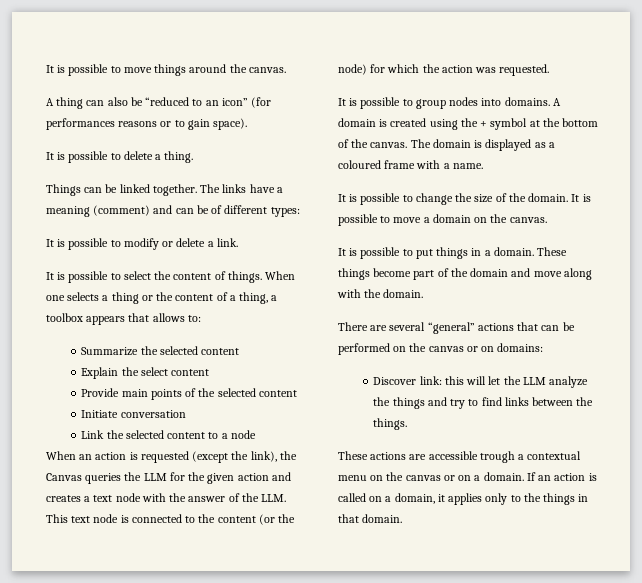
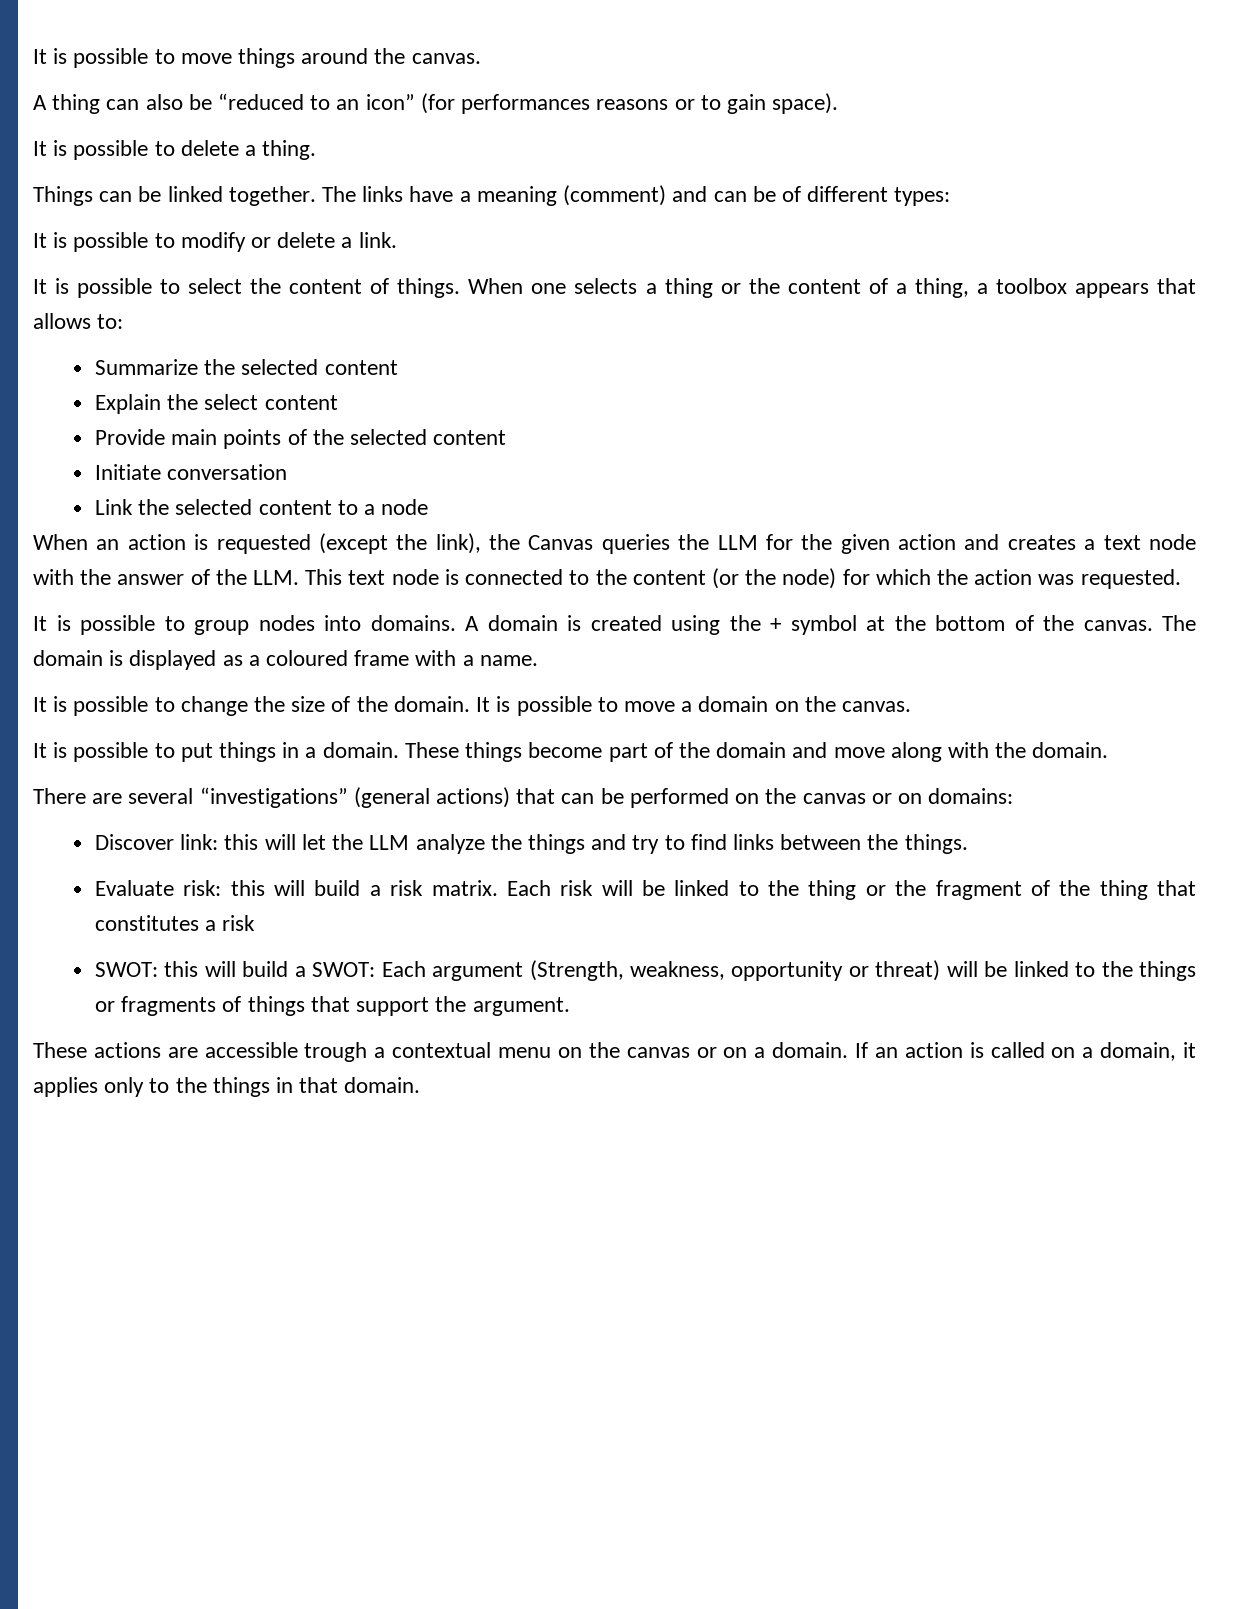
[427,322,514,334] “general” actions -> [199,787,511,808] “investigations” (general actions)
(408, 424) none -> [95,880,1196,900] [95,915,256,931] [95,960,1197,981] [95,996,570,1016] // Evaluate risk: this will build a risk matrix. Each risk will be linked to the thing or the fragment of the thing that constitutes a risk // SWOT: this will build a SWOT: Each argument (Strength, weakness, opportunity or threat) will be linked to the things or fragments of things that support the argument.

